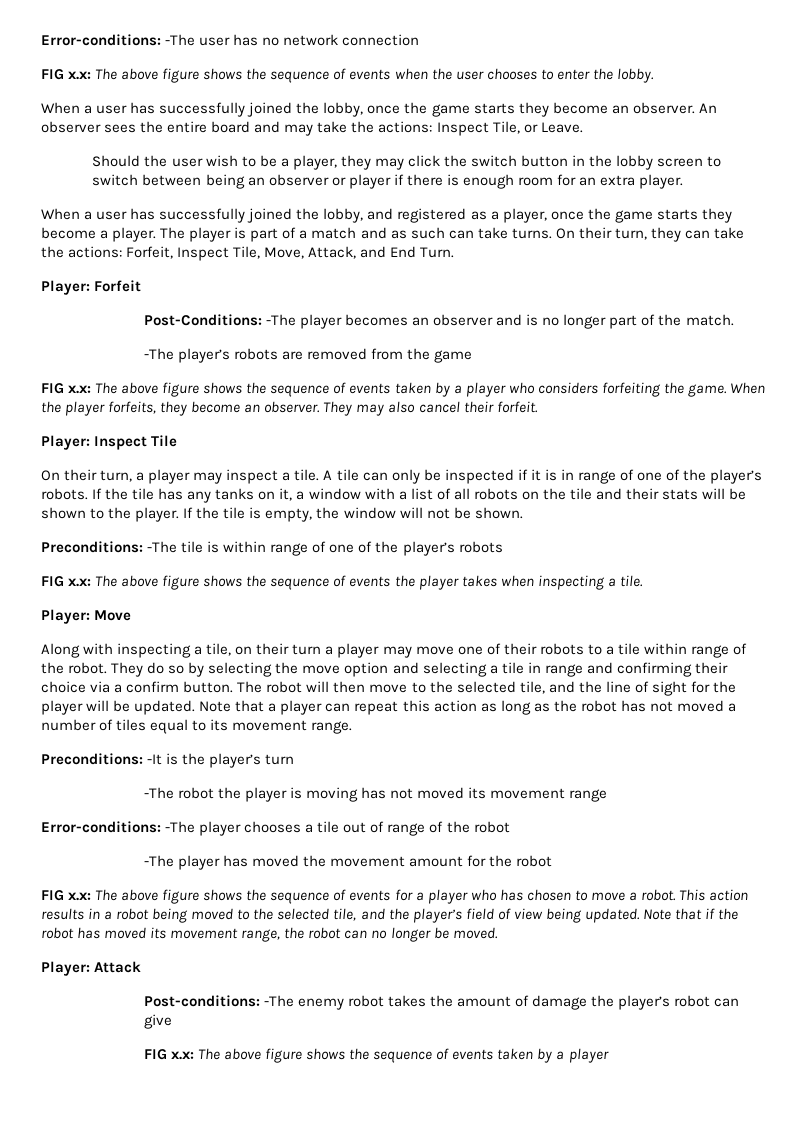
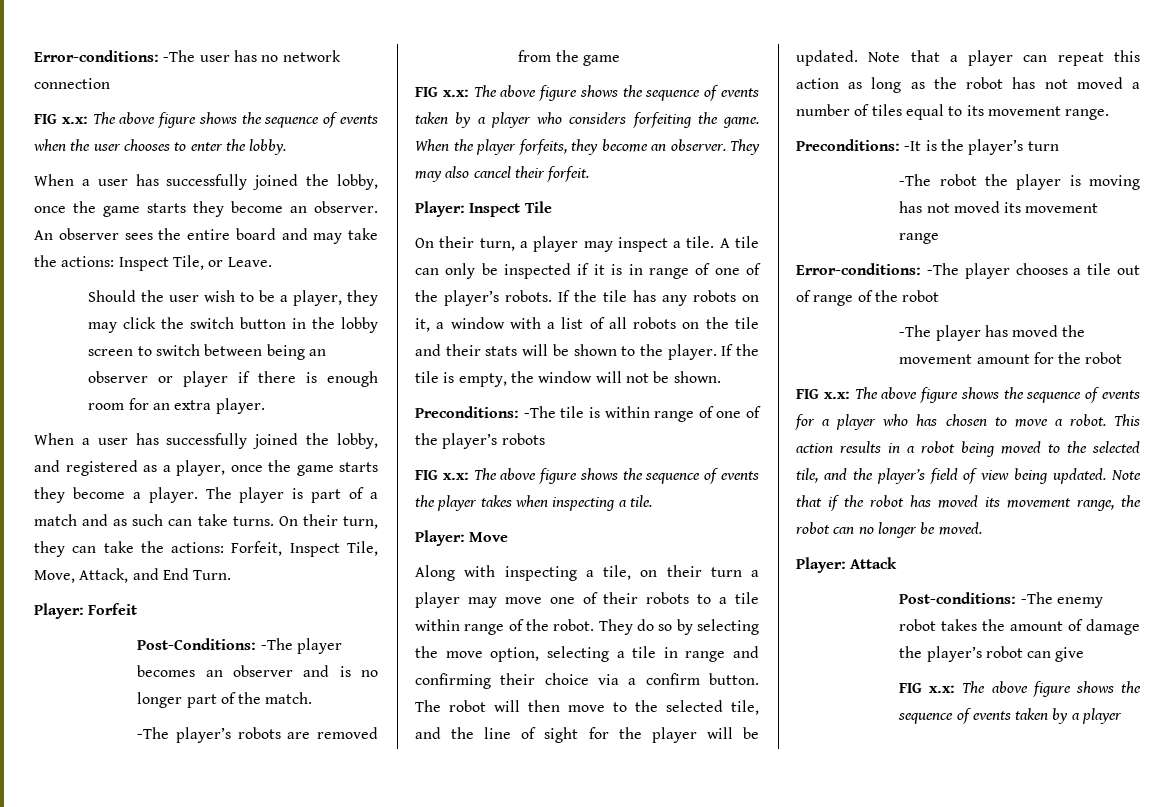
[215,488,255,500] tanks -> [693,290,736,302] robots
[344,662,419,677] option and -> [490,647,540,662] option,

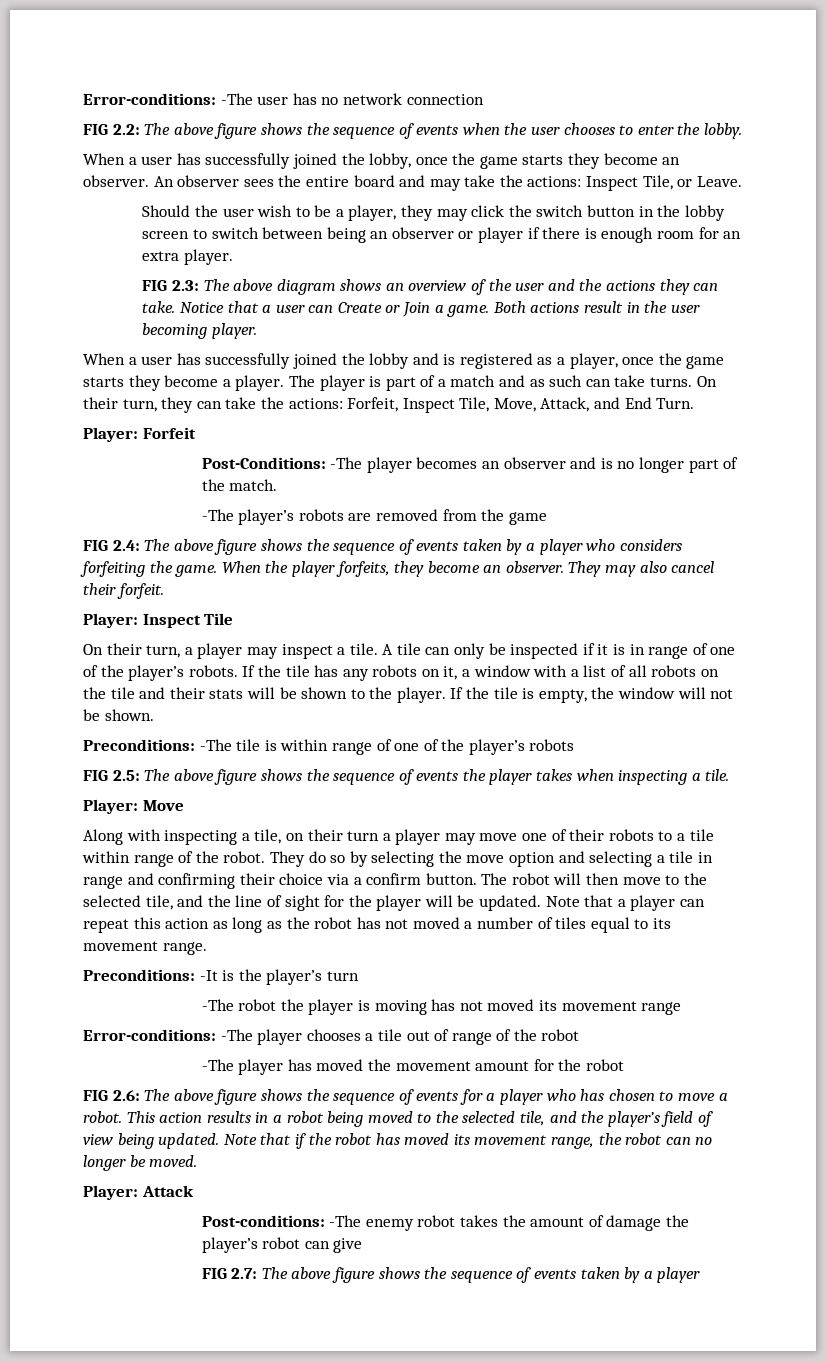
[61,116,88,124] x.x: -> [112,124,140,135] 2.2:
[34,433,378,449] [34,460,60,472] // When a user has successfully joined the lobby, and -> [142,279,719,295] [142,301,700,317] [142,323,257,339] [83,353,456,369] // FIG 2.3: The above diagram shows an overview of the user and the actions they can take. Notice that a user can Create or Join a game. Both actions result in the user becoming player. // When a user has successfully joined the lobby and is
[442,89,469,97] x.x: -> [112,540,140,551] 2.4:
[442,472,469,480] x.x: -> [112,770,140,781] 2.5:
[490,647,540,662] option, -> [509,851,585,867] option and
[823,391,850,399] x.x: -> [112,1090,140,1101] 2.6:
[929,685,956,693] x.x: -> [231,1268,258,1279] 2.7:

